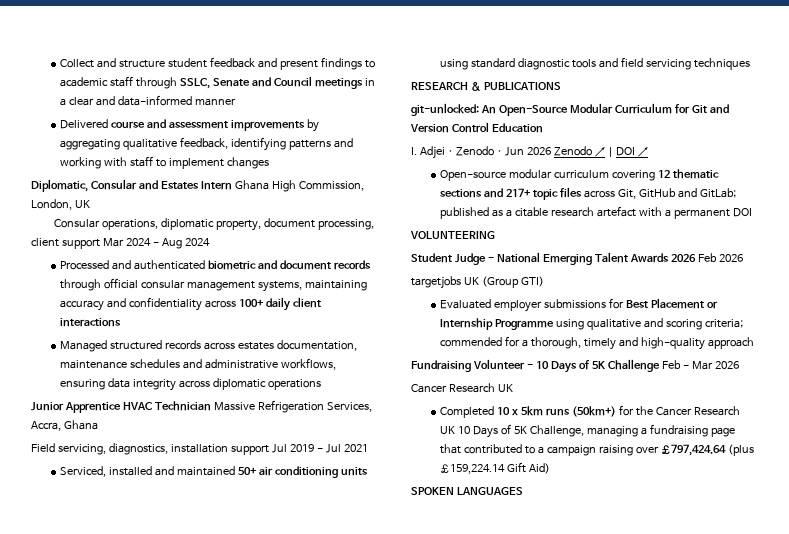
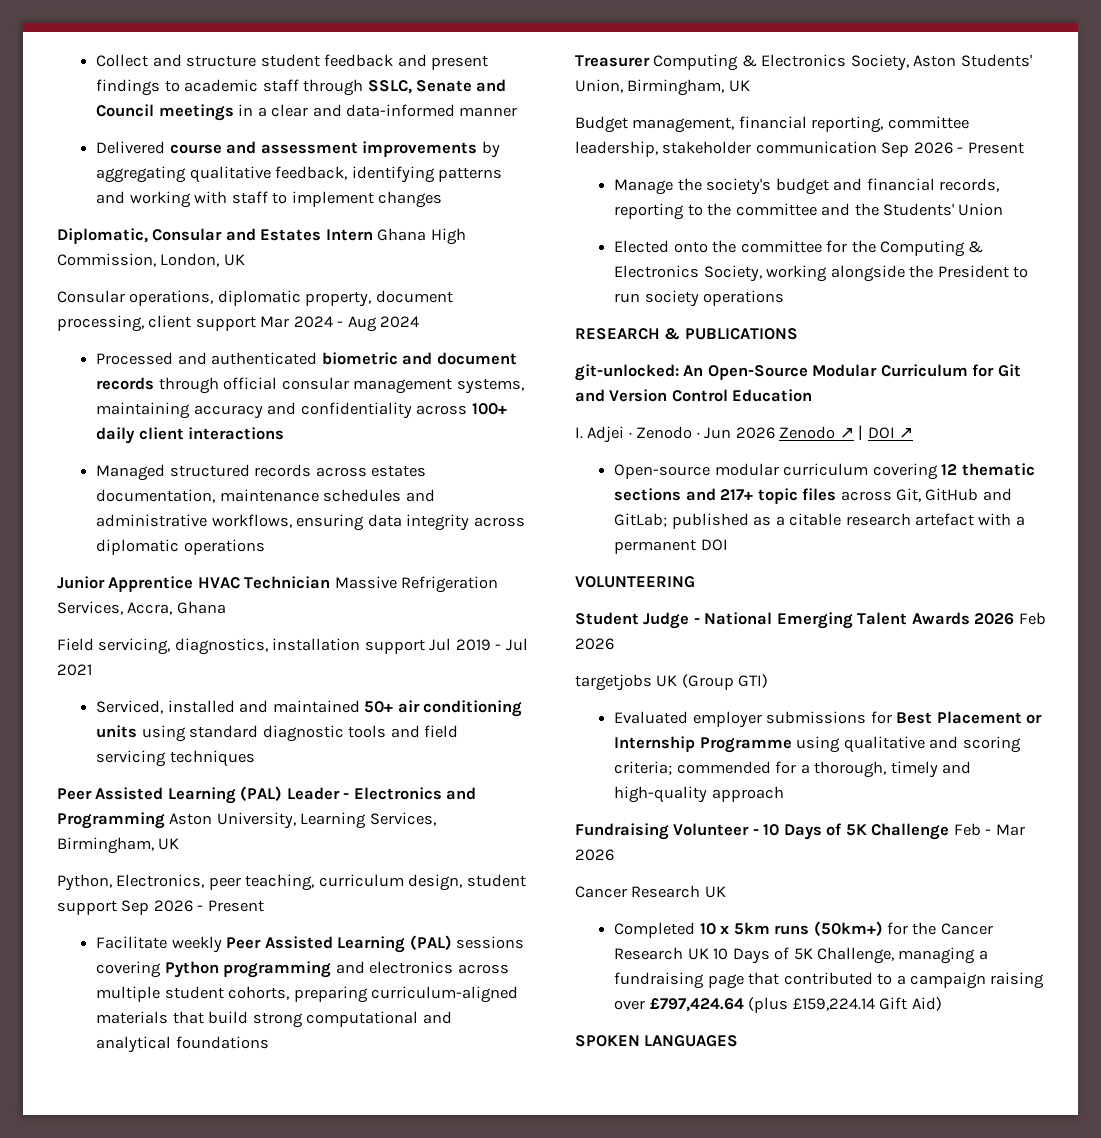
(751, 64) none -> [57,786,477,804] [57,812,436,829] [57,837,180,854] [57,874,526,891] [57,900,264,915] [96,935,524,953] [96,961,509,978] [96,986,519,1003] [96,1011,452,1028] [96,1036,269,1053] [575,54,1032,71] [575,79,750,96] [575,116,969,133] [575,141,1024,157] [614,178,999,195] [614,203,1004,220] [614,240,984,257] [614,265,1028,282] [614,290,785,307] // Peer Assisted Learning (PAL) Leader - Electronics and Programming Aston University, Learning Services, Birmingham, UK // Python, Electronics, peer teaching, curriculum design, student support Sep 2026 - Present // Facilitate weekly Peer Assisted Learning (PAL) sessions covering Python programming and electronics across multiple student cohorts, preparing curriculum-aligned materials that build strong computational and analytical foundations // Treasurer Computing & Electronics Society, Aston Students' Union, Birmingham, UK // Budget management, financial reporting, committee leadership, stakeholder communication Sep 2026 - Present // Manage the society's budget and financial records, reporting to the committee and the Students' Union // Elected onto the committee for the Computing & Electronics Society, working alongside the President to run society operations

